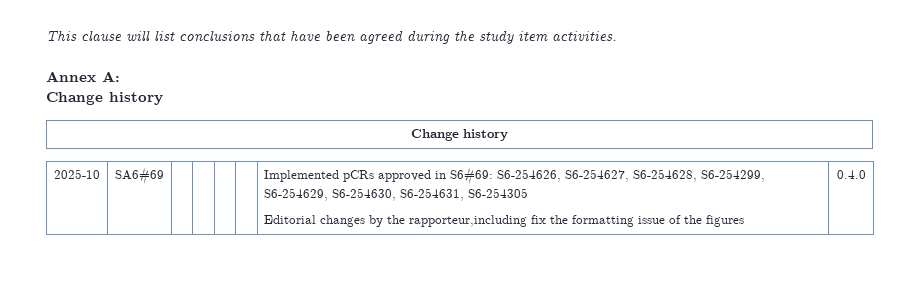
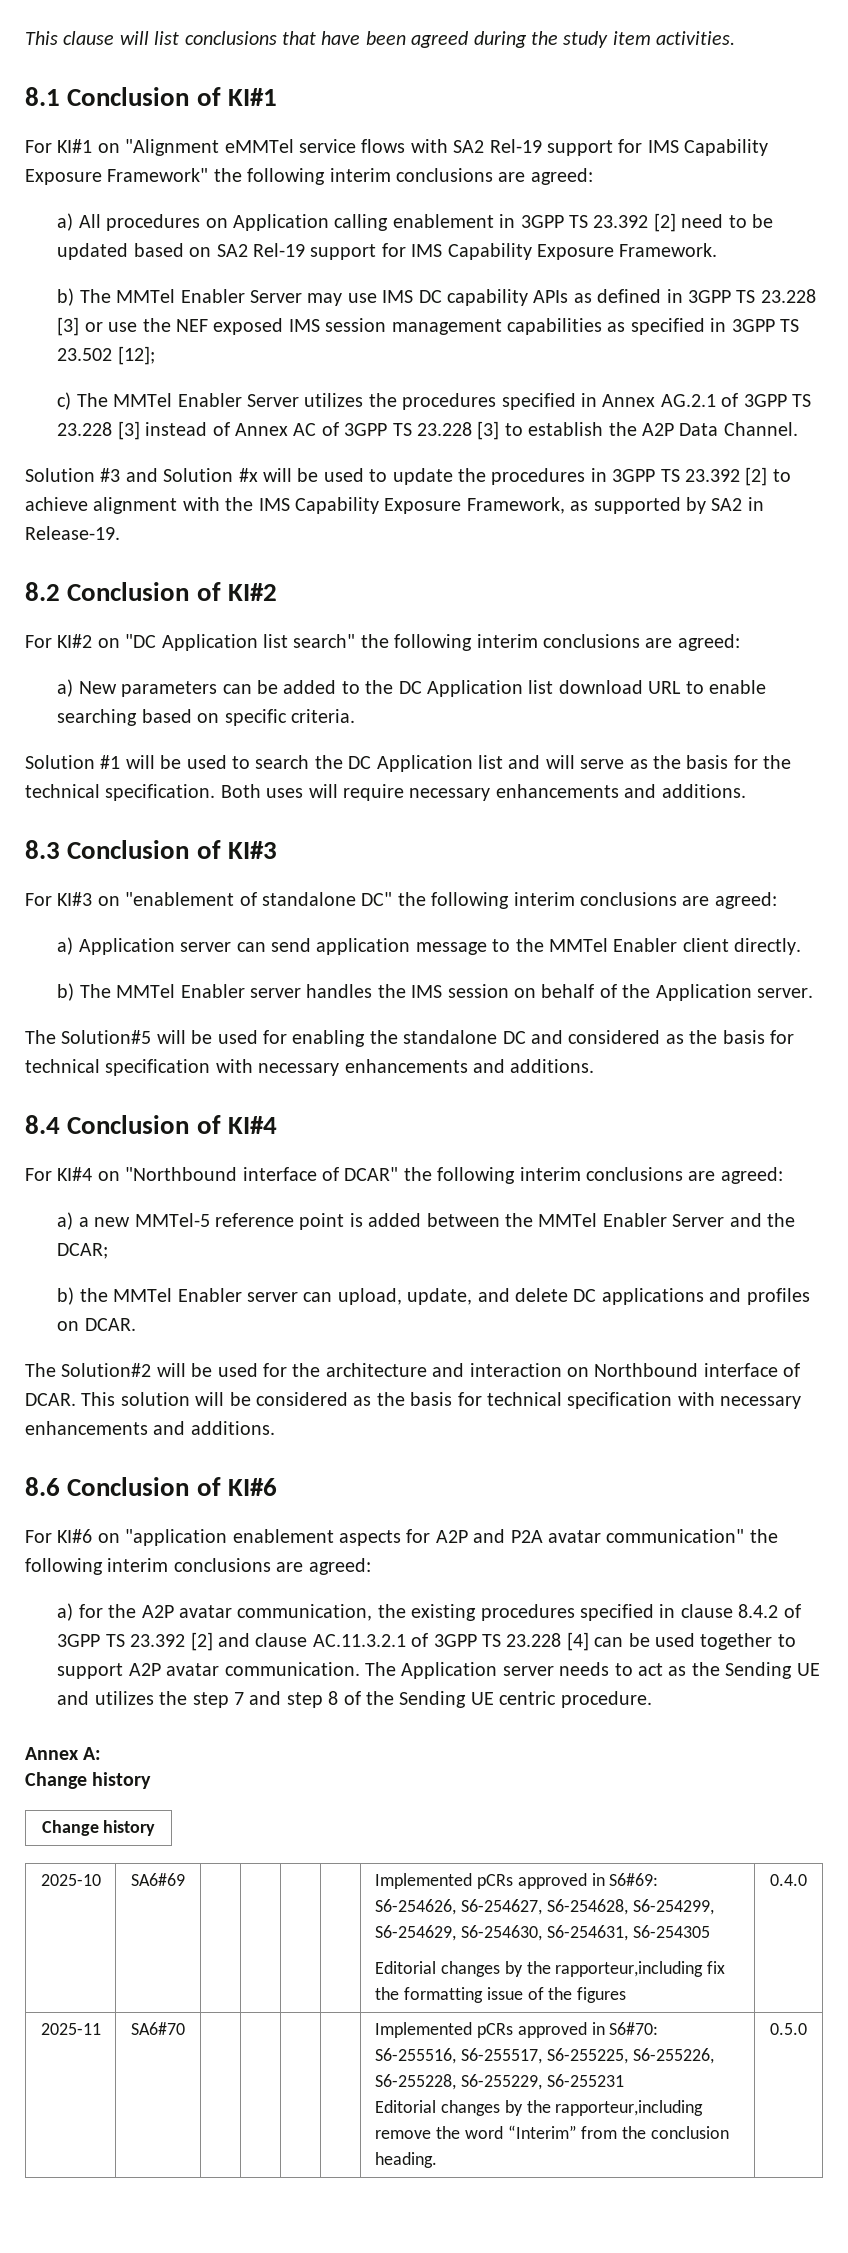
(617, 36) none -> [25,87,277,106] [25,139,769,156] [25,168,593,185] [57,213,773,232] [57,243,718,260] [57,288,816,306] [57,317,799,336] [57,346,155,365] [57,392,811,410] [57,421,798,440] [25,467,791,486] [25,497,764,514] [25,526,120,540] [25,582,277,601] [25,634,740,651] [57,679,766,697] [57,709,355,726] [25,755,792,772] [25,784,746,801] [25,840,277,859] [25,892,777,909] [57,937,802,955] [57,983,813,1001] [25,1030,794,1047] [25,1059,595,1076] [25,1115,277,1134] [25,1167,783,1184] [57,1212,795,1230] [57,1243,109,1259] [57,1287,810,1305] [57,1318,136,1331] [25,1363,801,1377] [25,1392,802,1409] [25,1421,275,1435] [25,1477,277,1496] [25,1529,778,1546] [25,1558,371,1575] [57,1603,801,1621] [57,1632,796,1651] [57,1662,820,1679] [57,1691,652,1708] // 8.1 Conclusion of KI#1 // For KI#1 on "Alignment eMMTel service flows with SA2 Rel-19 support for IMS Capability Exposure Framework" the following interim conclusions are agreed: // a) All procedures on Application calling enablement in 3GPP TS 23.392 [2] need to be updated based on SA2 Rel-19 support for IMS Capability Exposure Framework. // b) The MMTel Enabler Server may use IMS DC capability APIs as defined in 3GPP TS 23.228 [3] or use the NEF exposed IMS session management capabilities as specified in 3GPP TS 23.502 [12]; // c) The MMTel Enabler Server utilizes the procedures specified in Annex AG.2.1 of 3GPP TS 23.228 [3] instead of Annex AC of 3GPP TS 23.228 [3] to establish the A2P Data Channel. // Solution #3 and Solution #x will be used to update the procedures in 3GPP TS 23.392 [2] to achieve alignment with the IMS Capability Exposure Framework, as supported by SA2 in Release-19. // 8.2 Conclusion of KI#2 // For KI#2 on "DC Application list search" the following interim conclusions are agreed: // a) New parameters can be added to the DC Application list download URL to enable searching based on specific criteria. // Solution #1 will be used to search the DC Application list and will serve as the basis for the technical specification. Both uses will require necessary enhancements and additions. // 8.3 Conclusion of KI#3 // For KI#3 on "enablement of standalone DC" the following interim conclusions are agreed: // a) Application server can send application message to the MMTel Enabler client directly. // b) The MMTel Enabler server handles the IMS session on behalf of the Application server. // The Solution#5 will be used for enabling the standalone DC and considered as the basis for technical specification with necessary enhancements and additions. // 8.4 Conclusion of KI#4 // For KI#4 on "Northbound interface of DCAR" the following interim conclusions are agreed: // a) a new MMTel-5 reference point is added between the MMTel Enabler Server and the DCAR; // b) the MMTel Enabler server can upload, update, and delete DC applications and profiles on DCAR. // The Solution#2 will be used for the architecture and interaction on Northbound interface of DCAR. This solution will be considered as the basis for technical specification with necessary enhancements and additions. // 8.6 Conclusion of KI#6 // For KI#6 on "application enablement aspects for A2P and P2A avatar communication" the following interim conclusions are agreed: // a) for the A2P avatar communication, the existing procedures specified in clause 8.4.2 of 3GPP TS 23.392 [2] and clause AC.11.3.2.1 of 3GPP TS 23.228 [4] can be used together to support A2P avatar communication. The Application server needs to act as the Sending UE and utilizes the step 7 and step 8 of the Sending UE centric procedure.
(866, 174) none -> [40,2023,101,2035] [131,2022,185,2035] [374,2022,659,2038] [374,2048,714,2064] [374,2074,624,2090] [374,2100,704,2116] [374,2125,730,2139] [374,2152,437,2168] [770,2023,807,2035] // 2025-11 | SA6#70 | | | | | Implemented pCRs approved in S6#70: S6-255516, S6-255517, S6-255225, S6-255226, S6-255228, S6-255229, S6-255231 // Editorial changes by the rapporteur,including remove the word “Interim” from the conclusion heading. | 0.5.0

